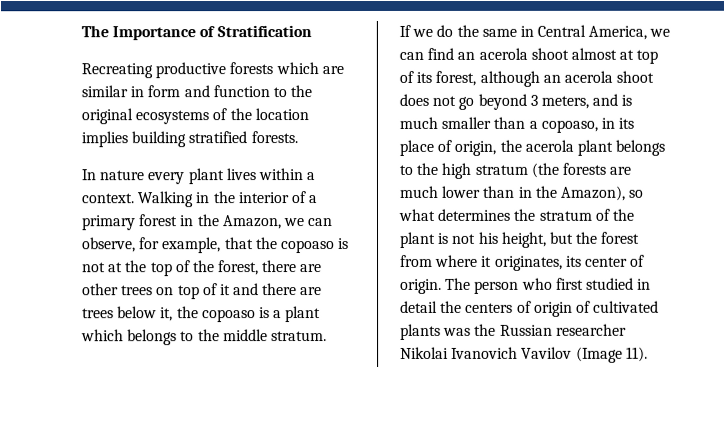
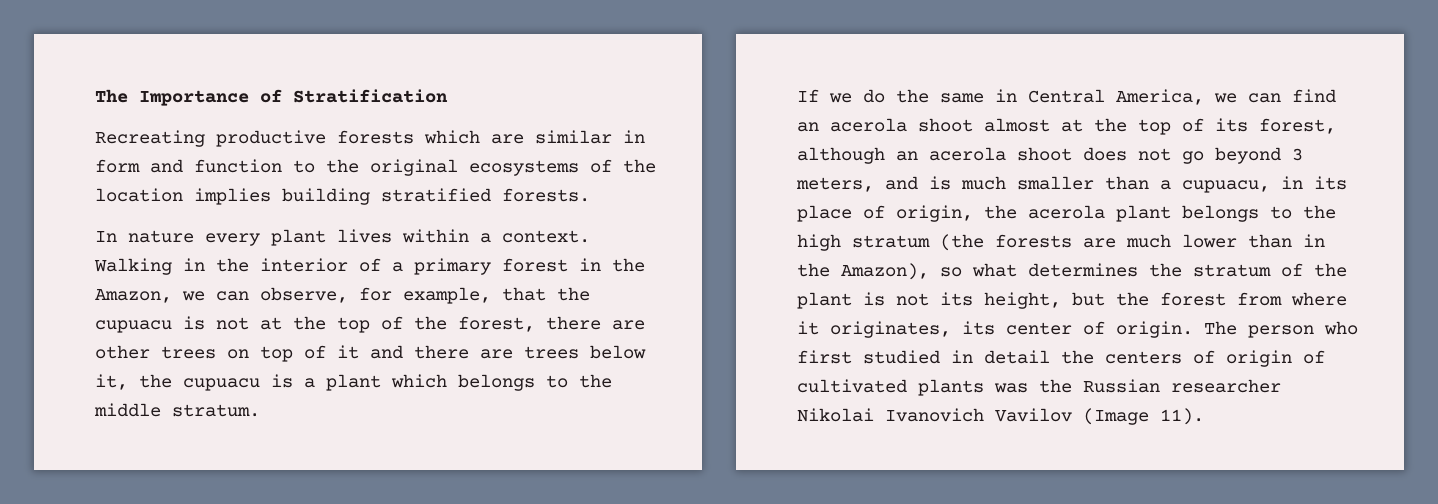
[280,240,335,254] copoaso -> [95,320,172,333] cupuacu
[201,309,256,323] copoaso -> [183,378,260,391] cupuacu
(635, 54) none -> [1094,118,1127,132] the
[540,119,598,133] copoaso, -> [1182,180,1270,193] cupuacu,
[478,231,499,244] his -> [940,292,973,306] its

